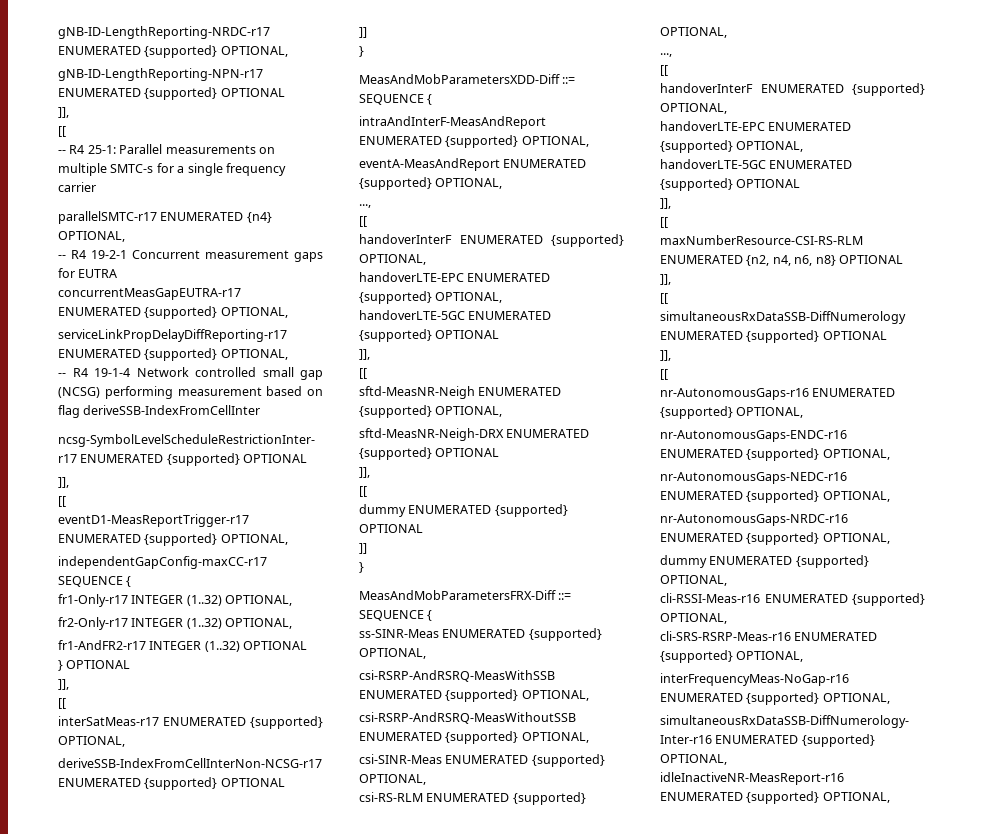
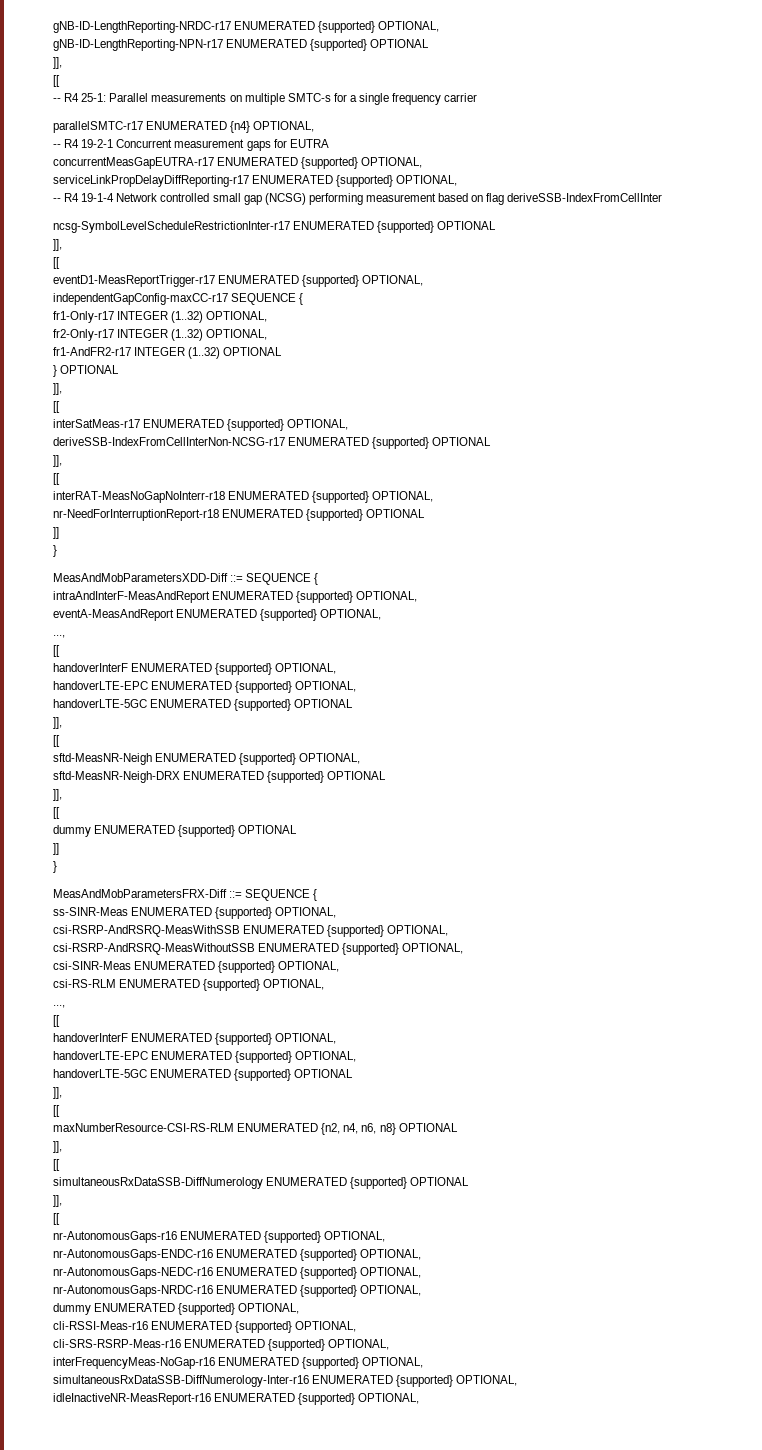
(285, 782) none -> [53,455,62,467] [53,473,60,485] [53,491,434,503] [53,509,426,521] // ]], // [[ // interRAT-MeasNoGapNoInterr-r18 ENUMERATED {supported} OPTIONAL, // nr-NeedForInterruptionReport-r18 ENUMERATED {supported} OPTIONAL

